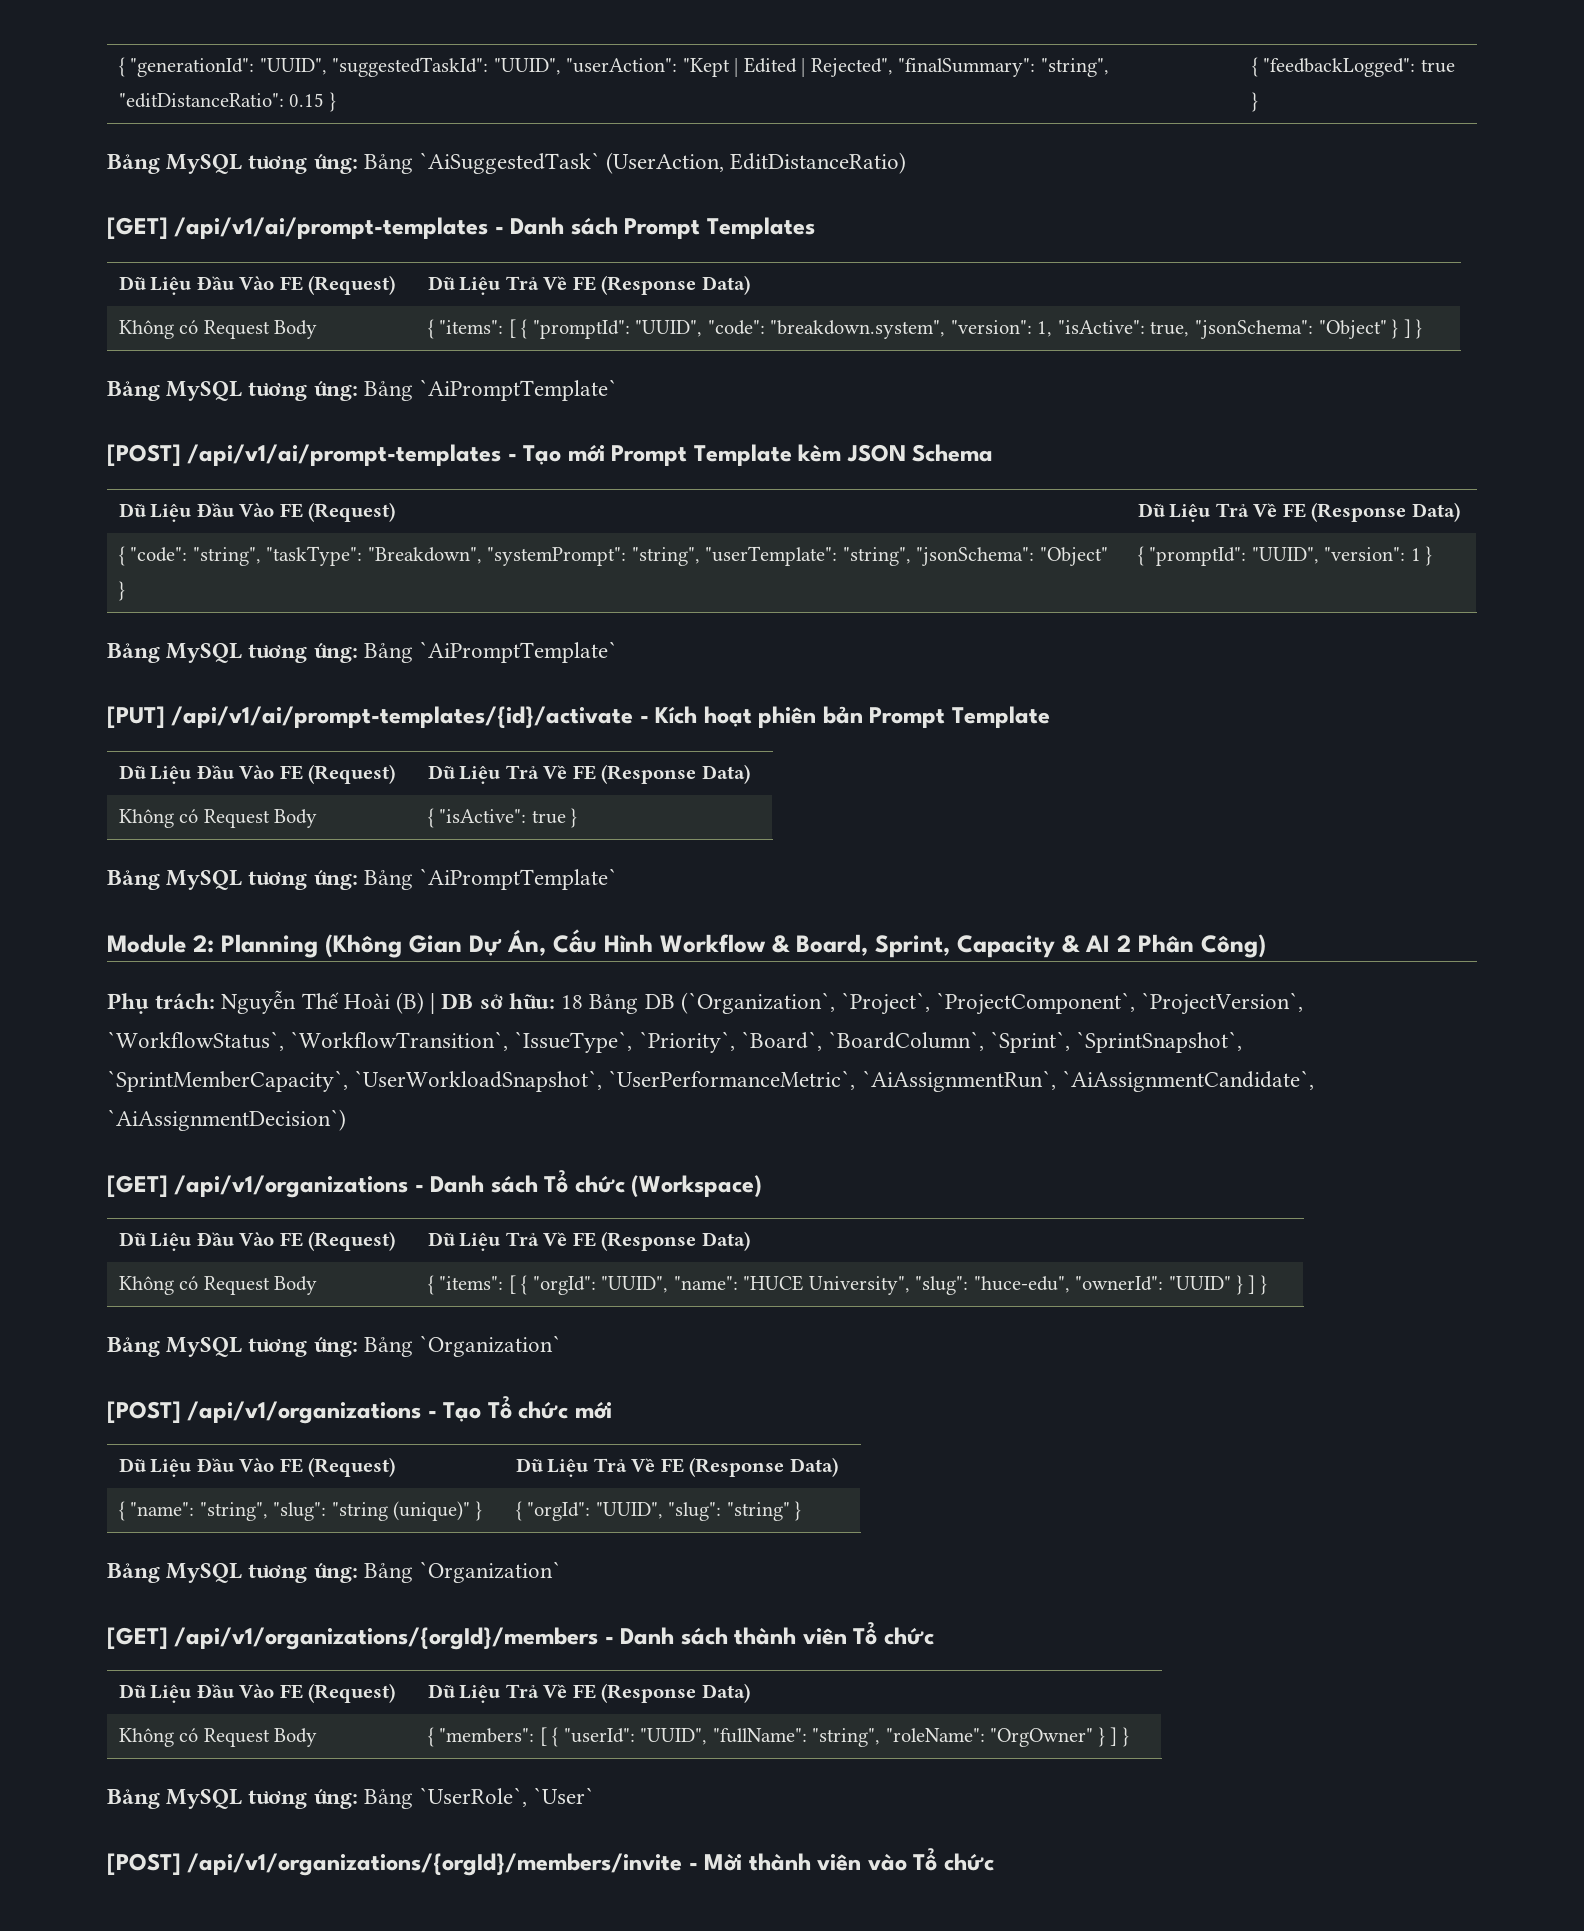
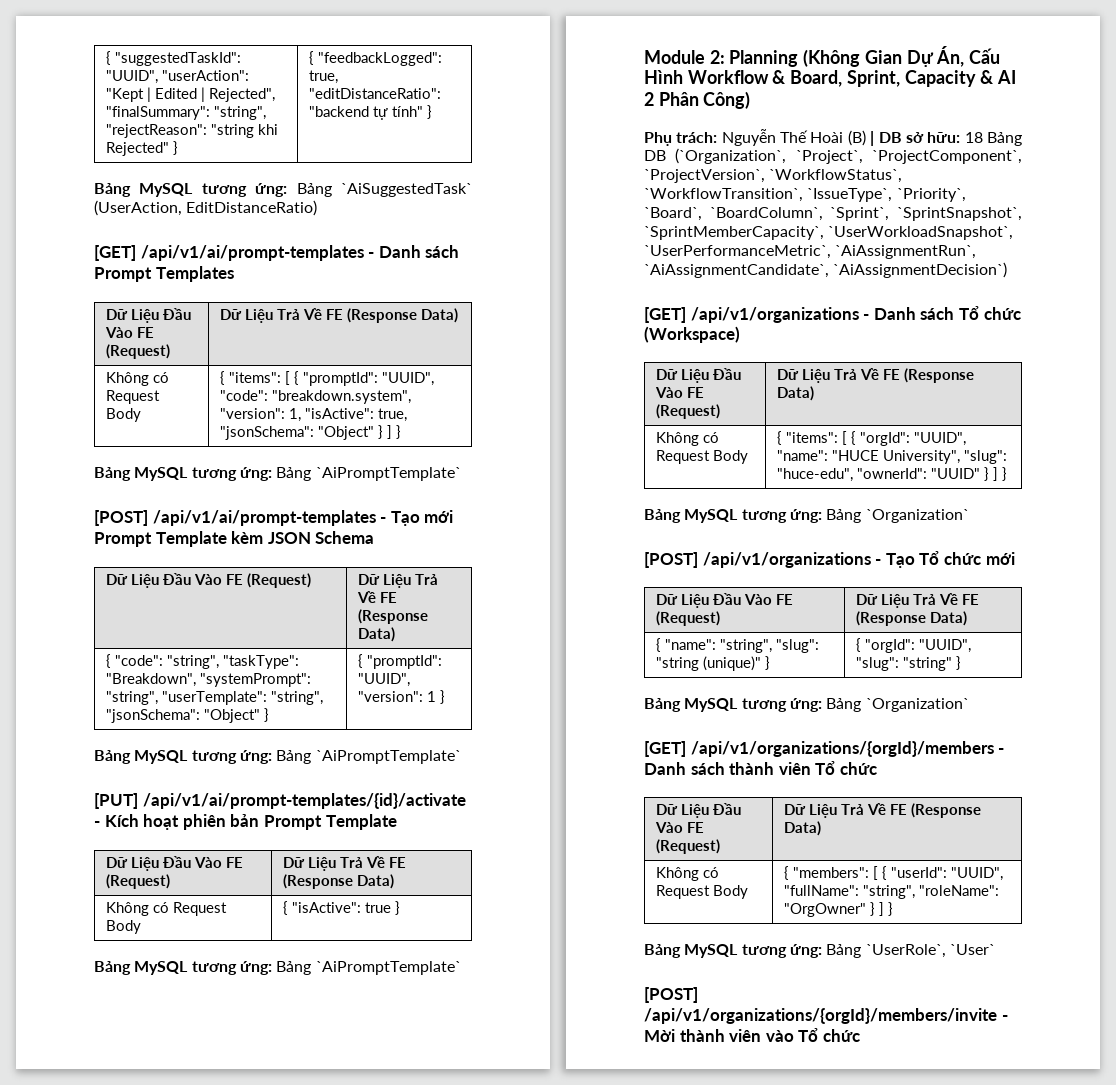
[118,57,327,77] { "generationId": "UUID", -> [106,51,112,65] {
[118,93,325,108] "editDistanceRatio": 0.15 -> [106,124,279,138] [106,142,170,156] "rejectReason": "string khi Rejected"
[1420,59,1455,73] true -> [309,70,339,84] [309,88,442,99] [309,106,424,120] true, "editDistanceRatio": "backend tự tính"

